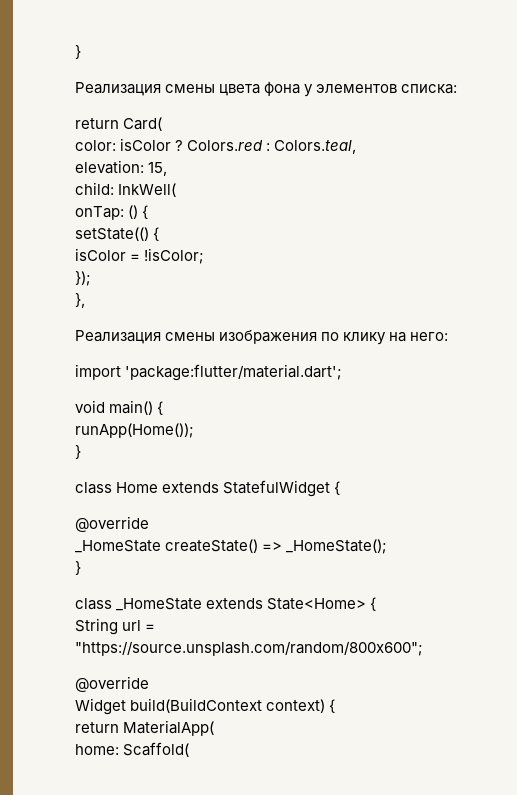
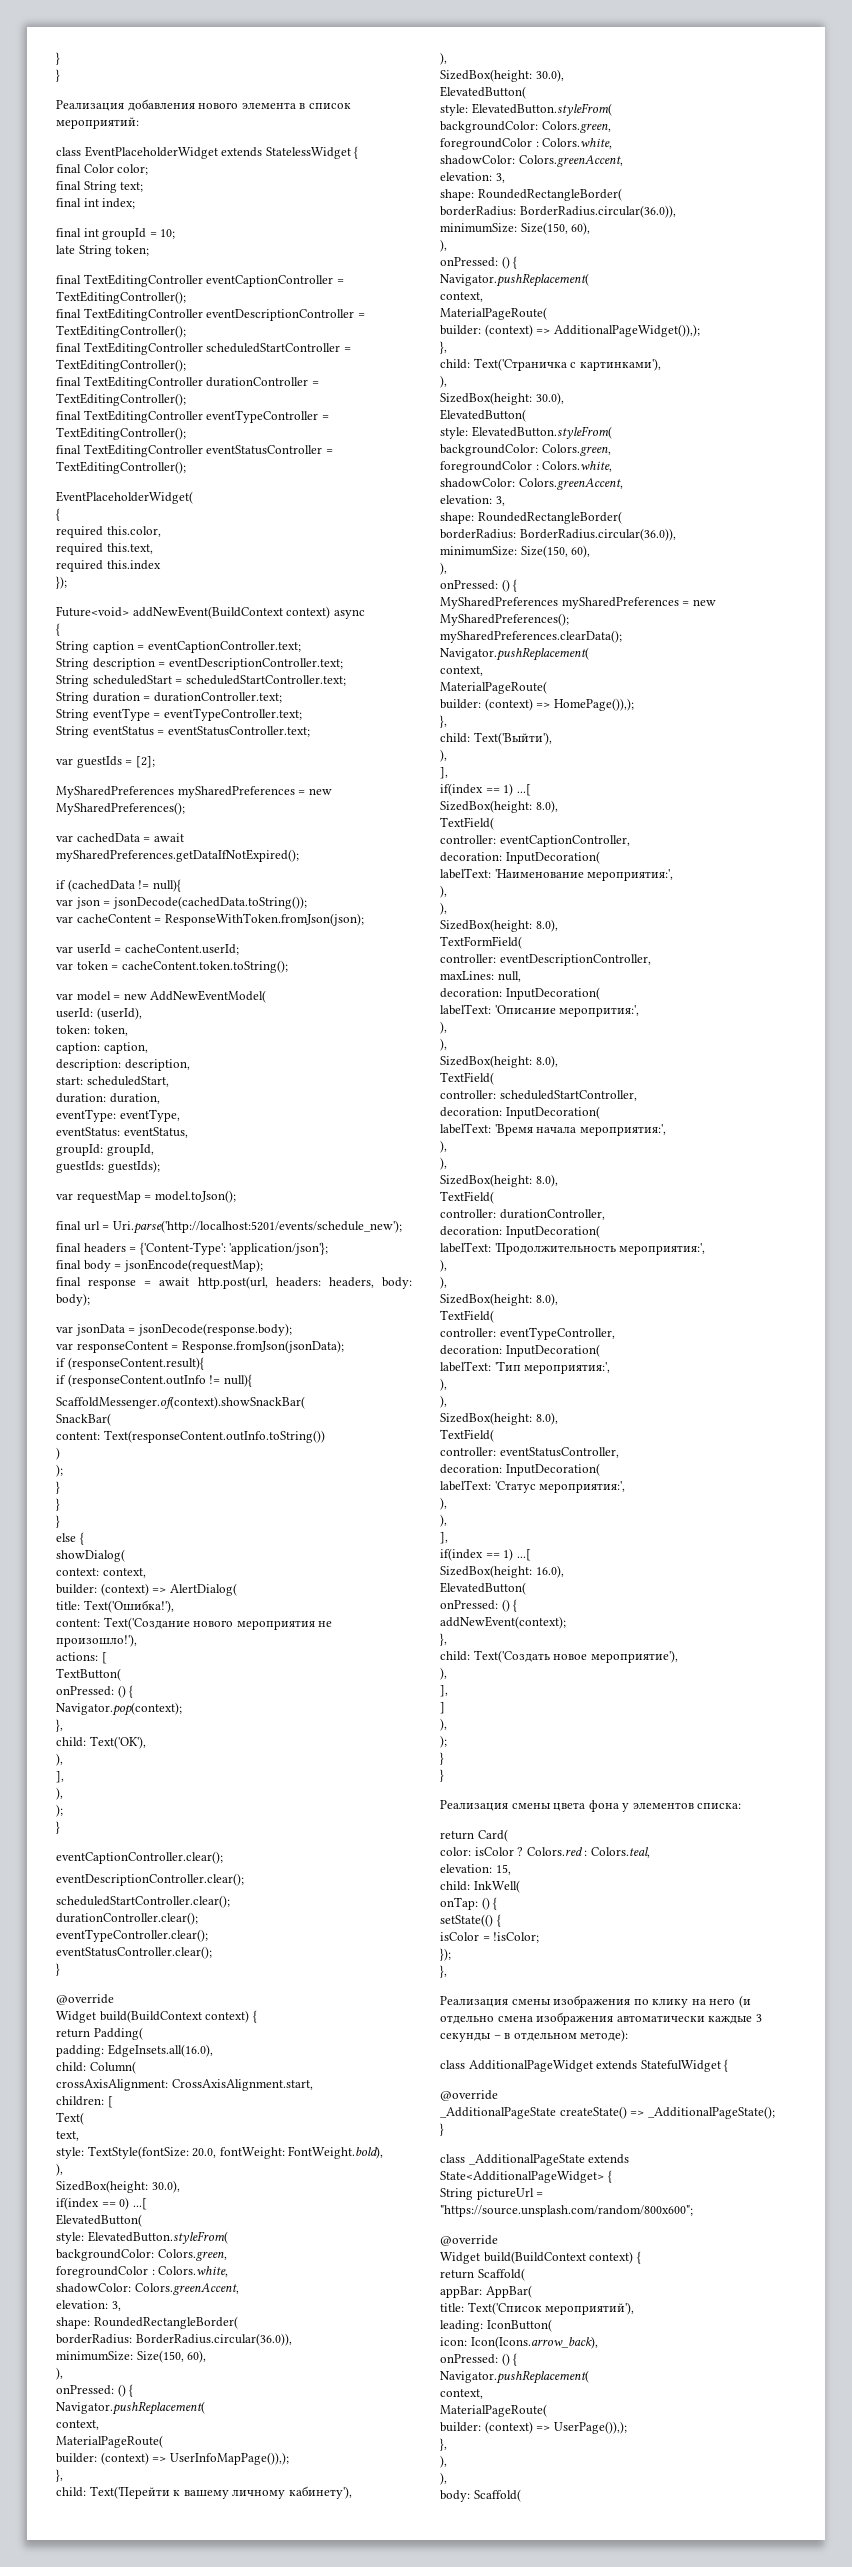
[75,45,81,59] } -> [56,52,60,65] [56,69,60,82] [56,99,351,111] [56,117,139,129] [56,146,359,159] [56,164,149,175] [56,181,144,193] [56,198,136,209] [56,228,176,240] [56,245,150,257] [56,274,344,287] [56,291,186,304] [56,308,365,321] [56,325,186,338] [56,342,351,355] [56,359,186,372] [56,376,319,389] [56,393,186,406] [56,410,329,423] [56,427,186,440] [56,444,333,457] [56,461,186,474] [56,491,193,504] [56,508,60,521] [56,526,161,538] [56,543,153,555] [56,560,161,572] [56,576,67,589] [56,606,365,619] [56,623,60,636] [56,641,301,653] [56,658,343,670] [56,675,346,687] [56,692,282,704] [56,708,302,721] [56,726,310,738] [56,756,155,768] [56,786,332,798] [56,802,185,815] [56,833,184,843] [56,849,299,862] [56,879,181,892] [56,896,307,909] [56,913,364,926] [56,944,239,955] [56,960,288,973] [56,990,267,1003] [56,1007,142,1020] [56,1025,128,1036] [56,1042,148,1054] [56,1059,190,1071] [56,1076,169,1087] [56,1093,160,1104] [56,1109,180,1122] [56,1127,188,1138] [56,1144,154,1156] [56,1160,160,1173] [56,1190,236,1203] [56,1220,402,1234] [56,1242,329,1255] [56,1259,263,1272] [56,1276,412,1289] [56,1293,90,1306] [56,1323,292,1336] [56,1340,344,1353] [56,1357,204,1370] [56,1374,252,1387] [56,1396,305,1409] [56,1413,111,1426] [56,1430,325,1443] [56,1447,60,1460] [56,1464,63,1477] [56,1481,60,1494] [56,1498,60,1511] [56,1515,60,1528] [56,1532,84,1545] [56,1549,125,1562] [56,1568,146,1578] [56,1583,237,1596] [56,1600,174,1613] [56,1617,333,1630] [56,1634,137,1647] [56,1652,107,1664] [56,1668,121,1681] [56,1685,134,1698] [56,1702,182,1716] [56,1719,63,1732] [56,1736,146,1749] [56,1753,63,1766] [56,1771,64,1783] [56,1787,63,1800] [56,1804,63,1817] [56,1821,60,1834] [56,1851,223,1864] [56,1873,244,1886] [56,1895,230,1908] [56,1912,198,1925] [56,1929,208,1942] [56,1946,212,1959] [56,1963,60,1976] [56,1994,114,2005] [56,2010,257,2023] [56,2027,143,2040] [56,2044,213,2057] [56,2061,136,2074] [56,2079,313,2091] [56,2096,113,2108] [56,2112,84,2125] [56,2131,79,2141] [56,2146,384,2159] [56,2163,63,2176] [56,2180,180,2193] [56,2197,147,2210] [56,2214,142,2227] [56,2231,228,2244] [56,2249,227,2261] [56,2266,229,2278] [56,2283,239,2295] [56,2300,121,2311] [56,2316,238,2329] [56,2333,292,2346] [56,2350,207,2363] [56,2367,63,2380] [56,2384,134,2397] [56,2401,205,2415] [56,2420,99,2430] [56,2435,163,2448] [56,2452,289,2465] [56,2469,63,2482] [56,2486,352,2499] [440,52,447,65] [440,69,564,82] [440,86,526,99] [440,103,612,116] [440,121,611,133] [440,138,613,150] [440,155,623,167] [440,172,505,183] [440,188,622,201] [440,205,676,218] [440,222,591,235] [440,239,447,252] [440,256,518,269] [440,273,589,287] [440,292,483,302] [440,307,547,320] [440,324,700,337] [440,341,447,354] [440,358,661,371] [440,375,447,388] [440,392,564,405] [440,409,526,422] [440,426,612,439] [440,444,611,456] [440,461,613,473] [440,478,623,490] [440,495,505,506] [440,511,622,524] [440,528,676,541] [440,545,591,558] [440,562,447,575] [440,579,518,592] [440,597,716,609] [440,613,569,626] [440,630,622,643] [440,647,589,661] [440,666,483,676] [440,681,547,694] [440,698,634,711] [440,715,447,728] [440,732,552,745] [440,749,447,762] [440,767,448,779] [440,783,531,796] [440,800,558,813] [440,817,494,830] [440,835,630,847] [440,851,600,864] [440,868,674,881] [440,885,447,898] [440,902,447,915] [440,919,558,932] [440,936,522,949] [440,954,651,966] [440,971,521,982] [440,987,600,1000] [440,1004,640,1017] [440,1021,447,1034] [440,1038,447,1051] [440,1055,558,1068] [440,1072,494,1085] [440,1090,637,1101] [440,1106,600,1119] [440,1123,666,1136] [440,1140,447,1153] [440,1157,447,1170] [440,1174,558,1187] [440,1191,494,1204] [440,1209,605,1220] [440,1225,600,1238] [440,1242,706,1255] [440,1259,447,1272] [440,1276,447,1289] [440,1293,558,1306] [440,1310,494,1323] [440,1327,615,1340] [440,1344,600,1357] [440,1361,611,1374] [440,1378,447,1391] [440,1395,447,1408] [440,1412,558,1425] [440,1429,494,1442] [440,1447,619,1458] [440,1463,600,1476] [440,1480,626,1493] [440,1497,447,1510] [440,1514,447,1527] [440,1532,448,1544] [440,1548,531,1561] [440,1565,564,1578] [440,1582,526,1595] [440,1599,518,1612] [440,1616,566,1629] [440,1633,447,1646] [440,1650,678,1663] [440,1667,447,1680] [440,1685,448,1697] [440,1702,445,1714] [440,1718,447,1731] [440,1735,447,1748] [440,1752,444,1765] [440,1769,444,1782] } // } // Реализация добавления нового элемента в список мероприятий: // class EventPlaceholderWidget extends StatelessWidget { // final Color color; // final String text; // final int index; // final int groupId = 10; // late String token; // final TextEditingController eventCaptionController = TextEditingController(); // final TextEditingController eventDescriptionController = TextEditingController(); // final TextEditingController scheduledStartController = TextEditingController(); // final TextEditingController durationController = TextEditingController(); // final TextEditingController eventTypeController = TextEditingController(); // final TextEditingController eventStatusController = TextEditingController(); // EventPlaceholderWidget( // { // required this.color, // required this.text, // required this.index // }); // Future<void> addNewEvent(BuildContext context) async // { // String caption = eventCaptionController.text; // String description = eventDescriptionController.text; // String scheduledStart = scheduledStartController.text; // String duration = durationController.text; // String eventType = eventTypeController.text; // String eventStatus = eventStatusController.text; // var guestIds = [2]; // MySharedPreferences mySharedPreferences = new MySharedPreferences(); // var cachedData = await mySharedPreferences.getDataIfNotExpired(); // if (cachedData != null){ // var json = jsonDecode(cachedData.toString()); // var cacheContent = ResponseWithToken.fromJson(json); // var userId = cacheContent.userId; // var token = cacheContent.token.toString(); // var model = new AddNewEventModel( // userId: (userId), // token: token, // caption: caption, // description: description, // start: scheduledStart, // duration: duration, // eventType: eventType, // eventStatus: eventStatus, // groupId: groupId, // guestIds: guestIds); // var requestMap = model.toJson(); // final url = Uri.parse('http://localhost:5201/events/schedule_new'); // final headers = {'Content-Type': 'application/json'}; // final body = jsonEncode(requestMap); // final response = await http.post(url, headers: headers, body: body); // var jsonData = jsonDecode(response.body); // var responseContent = Response.fromJson(jsonData); // if (responseContent.result){ // if (responseContent.outInfo != null){ // ScaffoldMessenger.of(context).showSnackBar( // SnackBar( // content: Text(responseContent.outInfo.toString()) // ) // ); // } // } // } // else { // showDialog( // context: context, // builder: (context) => AlertDialog( // title: Text('Ошибка!'), // content: Text('Создание нового мероприятия не произошло!'), // actions: [ // TextButton( // onPressed: () { // Navigator.pop(context); // }, // child: Text('OK'), // ), // ], // ), // ); // } // eventCaptionController.clear(); // eventDescriptionController.clear(); // scheduledStartController.clear(); // durationController.clear(); // eventTypeController.clear(); // eventStatusController.clear(); // } // @override // Widget build(BuildContext context) { // return Padding( // padding: EdgeInsets.all(16.0), // child: Column( // crossAxisAlignment: CrossAxisAlignment.start, // children: [ // Text( // text, // style: TextStyle(fontSize: 20.0, fontWeight: FontWeight.bold), // ), // SizedBox(height: 30.0), // if(index == 0) ...[ // ElevatedButton( // style: ElevatedButton.styleFrom( // backgroundColor: Colors.green, // foregroundColor : Colors.white, // shadowColor: Colors.greenAccent, // elevation: 3, // shape: RoundedRectangleBorder( // borderRadius: BorderRadius.circular(36.0)), // minimumSize: Size(150, 60), // ), // onPressed: () { // Navigator.pushReplacement( // context, // MaterialPageRoute( // builder: (context) => UserInfoMapPage()),); // }, // child: Text('Перейти к вашему личному кабинету'), // ), // SizedBox(height: 30.0), // ElevatedButton( // style: ElevatedButton.styleFrom( // backgroundColor: Colors.green, // foregroundColor : Colors.white, // shadowColor: Colors.greenAccent, // elevation: 3, // shape: RoundedRectangleBorder( // borderRadius: BorderRadius.circular(36.0)), // minimumSize: Size(150, 60), // ), // onPressed: () { // Navigator.pushReplacement( // context, // MaterialPageRoute( // builder: (context) => AdditionalPageWidget()),); // }, // child: Text('Страничка с картинками'), // ), // SizedBox(height: 30.0), // ElevatedButton( // style: ElevatedButton.styleFrom( // backgroundColor: Colors.green, // foregroundColor : Colors.white, // shadowColor: Colors.greenAccent, // elevation: 3, // shape: RoundedRectangleBorder( // borderRadius: BorderRadius.circular(36.0)), // minimumSize: Size(150, 60), // ), // onPressed: () { // MySharedPreferences mySharedPreferences = new MySharedPreferences(); // mySharedPreferences.clearData(); // Navigator.pushReplacement( // context, // MaterialPageRoute( // builder: (context) => HomePage()),); // }, // child: Text('Выйти'), // ), // ], // if(index == 1) ...[ // SizedBox(height: 8.0), // TextField( // controller: eventCaptionController, // decoration: InputDecoration( // labelText: 'Наименование мероприятия:', // ), // ), // SizedBox(height: 8.0), // TextFormField( // controller: eventDescriptionController, // maxLines: null, // decoration: InputDecoration( // labelText: 'Описание меропрития:', // ), // ), // SizedBox(height: 8.0), // TextField( // controller: scheduledStartController, // decoration: InputDecoration( // labelText: 'Время начала мероприятия:', // ), // ), // SizedBox(height: 8.0), // TextField( // controller: durationController, // decoration: InputDecoration( // labelText: 'Продолжительность мероприятия:', // ), // ), // SizedBox(height: 8.0), // TextField( // controller: eventTypeController, // decoration: InputDecoration( // labelText: 'Тип мероприятия:', // ), // ), // SizedBox(height: 8.0), // TextField( // controller: eventStatusController, // decoration: InputDecoration( // labelText: 'Статус мероприятия:', // ), // ), // ], // if(index == 1) ...[ // SizedBox(height: 16.0), // ElevatedButton( // onPressed: () { // addNewEvent(context); // }, // child: Text('Создать новое мероприятие'), // ), // ], // ] // ), // ); // } // }
[410,332,449,341] [75,364,343,381] [75,400,164,415] [75,423,194,438] [75,445,81,459] [75,482,159,494] него: // import 'package:flutter/material.dart'; // void main() { // runApp(Home()); // } // class Home -> [709,1995,751,2008] [440,2012,762,2025] [440,2029,629,2042] [440,2060,593,2072] него (и отдельно смена изображения автоматически каждые 3 секунды – в отдельном методе): // class AdditionalPageWidget
[75,540,161,553] _HomeState -> [440,2107,556,2119] _AdditionalPageState
[286,539,388,554] [75,561,81,575] [75,597,377,611] [75,618,142,635] _HomeState(); // } // class _HomeState extends State<Home> { // String url -> [647,2106,775,2119] [440,2123,444,2136] [440,2154,630,2166] [440,2170,612,2183] [440,2188,534,2200] _AdditionalPageState(); // } // class _AdditionalPageState extends State<AdditionalPageWidget> { // String pictureUrl
[123,720,215,736] [75,744,119,755] MaterialApp( // home: -> [477,2268,525,2281] [440,2285,532,2298] [440,2302,635,2315] [440,2319,552,2332] [440,2336,598,2349] [440,2353,518,2366] [440,2370,589,2384] [440,2389,483,2399] [440,2404,547,2417] [440,2421,627,2434] [440,2438,447,2451] [440,2455,447,2468] [440,2472,447,2485] [440,2490,470,2502] Scaffold( // appBar: AppBar( // title: Text('Список мероприятий'), // leading: IconButton( // icon: Icon(Icons.arrow_back), // onPressed: () { // Navigator.pushReplacement( // context, // MaterialPageRoute( // builder: (context) => UserPage()),); // }, // ), // ), // body:

